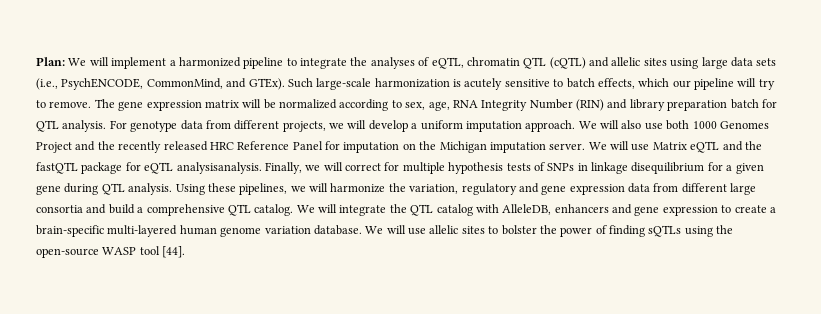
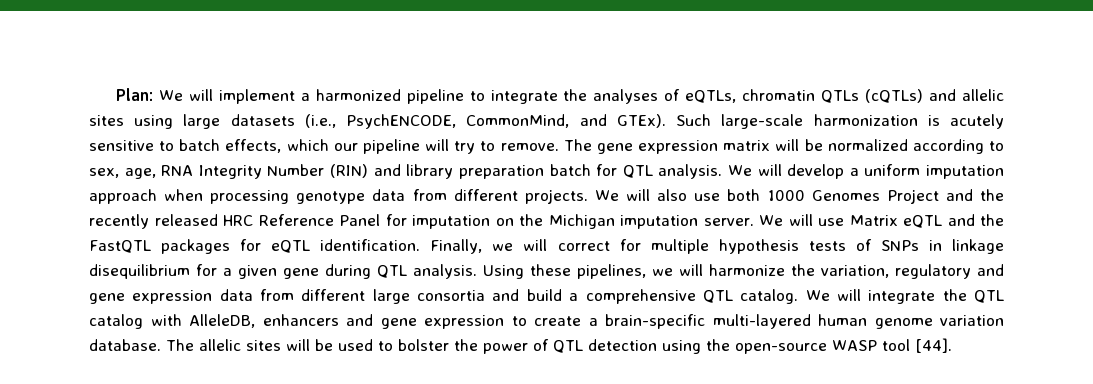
[431,57,586,69] eQTL, chromatin QTL (cQTL) -> [685,89,924,103] eQTLs, chromatin QTLs (cQTLs)
[730,57,777,67] data sets -> [230,114,295,126] datasets
[109,120,344,132] For genotype data from different projects, we -> [727,165,752,176] We
[525,120,576,132] approach. -> [89,189,588,204] approach when processing genotype data from different projects.
[36,162,123,174] fastQTL package -> [89,239,231,254] FastQTL packages
[176,162,262,174] analysisanalysis. -> [320,239,421,251] identification.
[365,225,485,235] We will use allelic sites -> [166,339,373,351] The allelic sites will be used
[609,225,682,237] finding sQTLs -> [553,339,657,353] QTL detection

